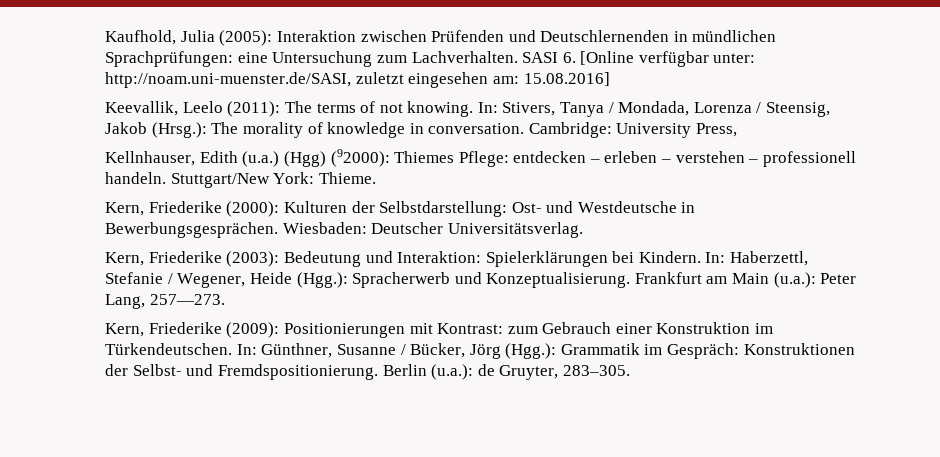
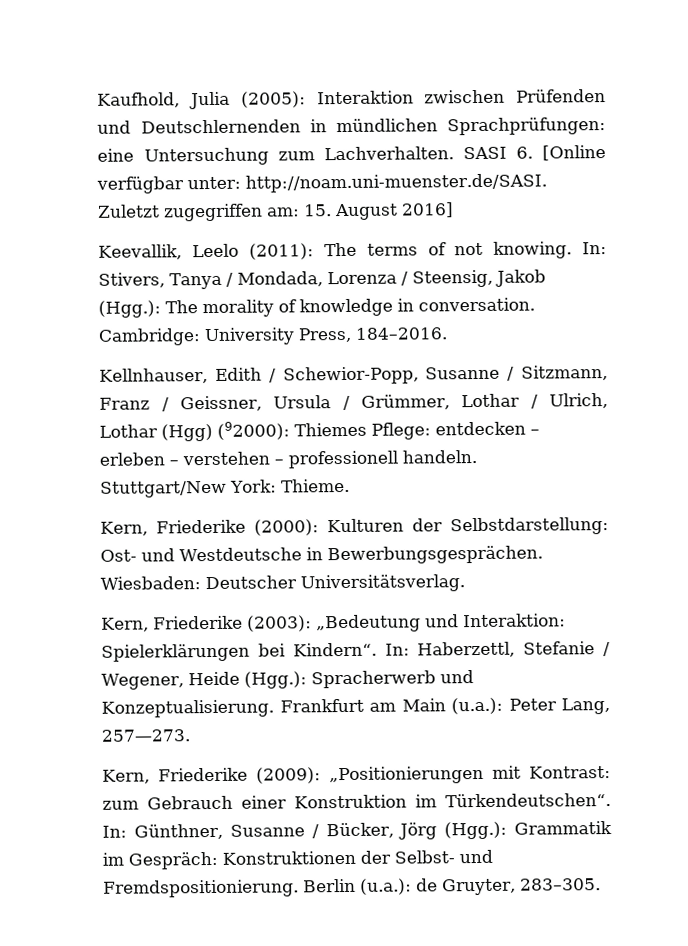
[105,72,610,88] http://noam.uni-muenster.de/SASI, zuletzt eingesehen am: 15.08.2016] -> [245,173,548,193] [97,202,455,222] http://noam.uni-muenster.de/SASI. Zuletzt zugegriffen am: 15. August 2016]
[151,122,207,138] (Hrsg.): -> [98,300,162,318] (Hgg.):
(738, 130) none -> [355,327,448,340] 184–2016.
[242,151,280,167] (u.a.) -> [268,365,608,385] [99,393,608,412] [99,424,159,438] / Schewior-Popp, Susanne / Sitzmann, Franz / Geissner, Ursula / Grümmer, Lothar / Ulrich, Lothar
[283,251,361,267] Bedeutung -> [316,614,422,633] „Bedeutung
[638,251,701,263] Kindern. -> [292,642,377,657] Kindern“.
[283,323,405,338] Positionierungen -> [329,765,485,785] „Positionierungen
[105,343,233,355] Türkendeutschen. -> [445,793,611,808] Türkendeutschen“.

